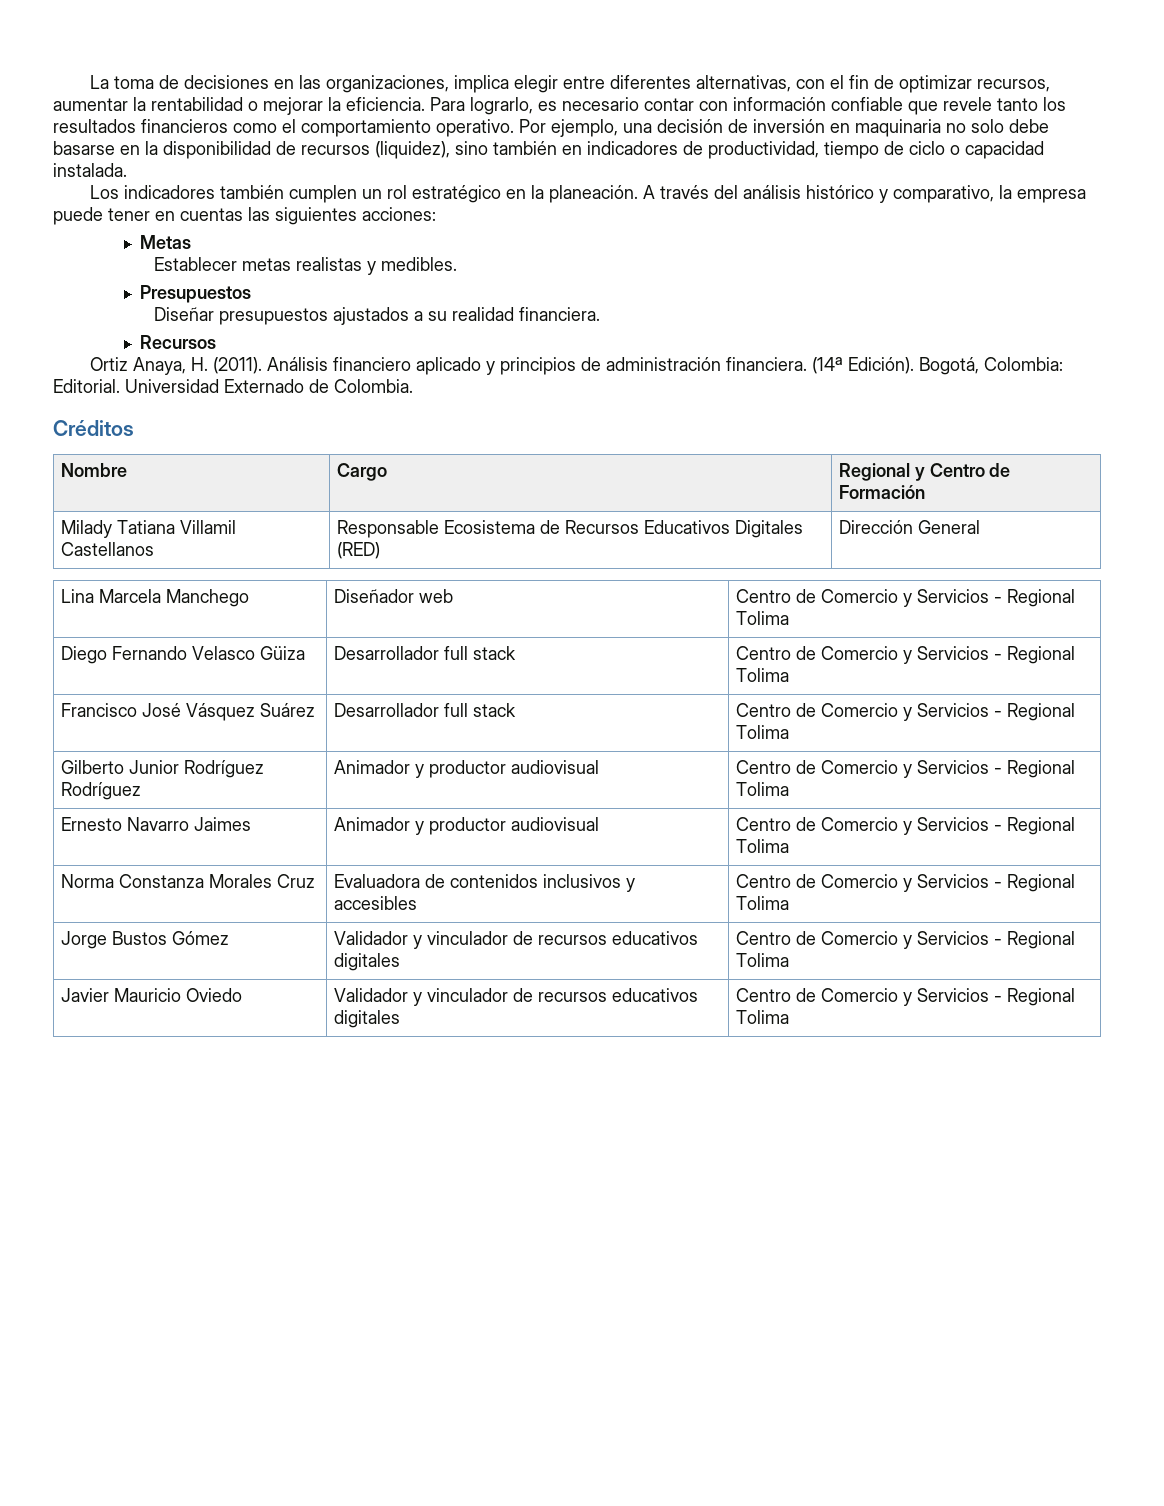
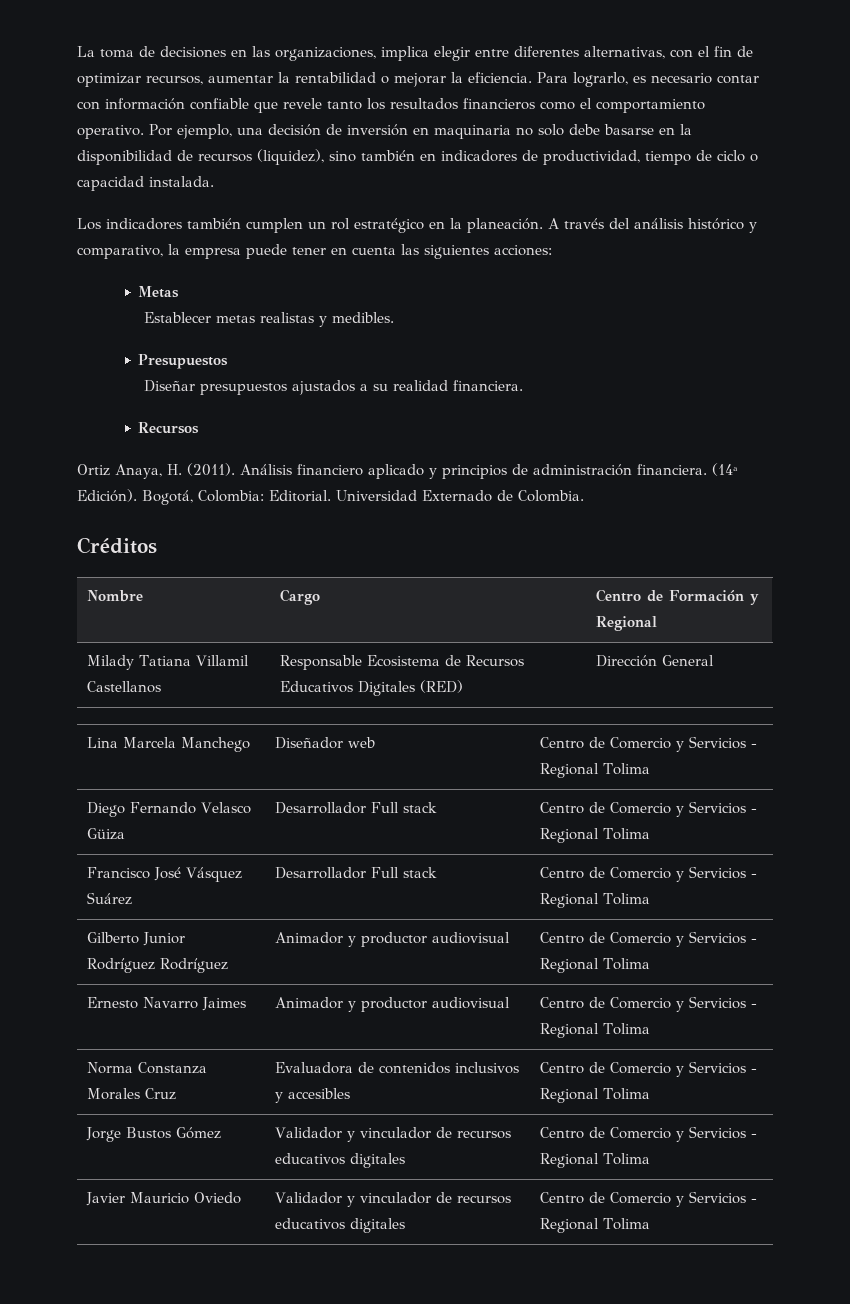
[180,208,243,221] cuentas -> [352,247,396,255] cuenta
[838,463,925,481] Regional y -> (321, 597) none
(925, 492) none -> [750,594,760,605] [596,616,658,631] y Regional
[443,646,468,660] full -> [371,802,400,813] Full
[443,703,468,717] full -> [371,867,400,878] Full

